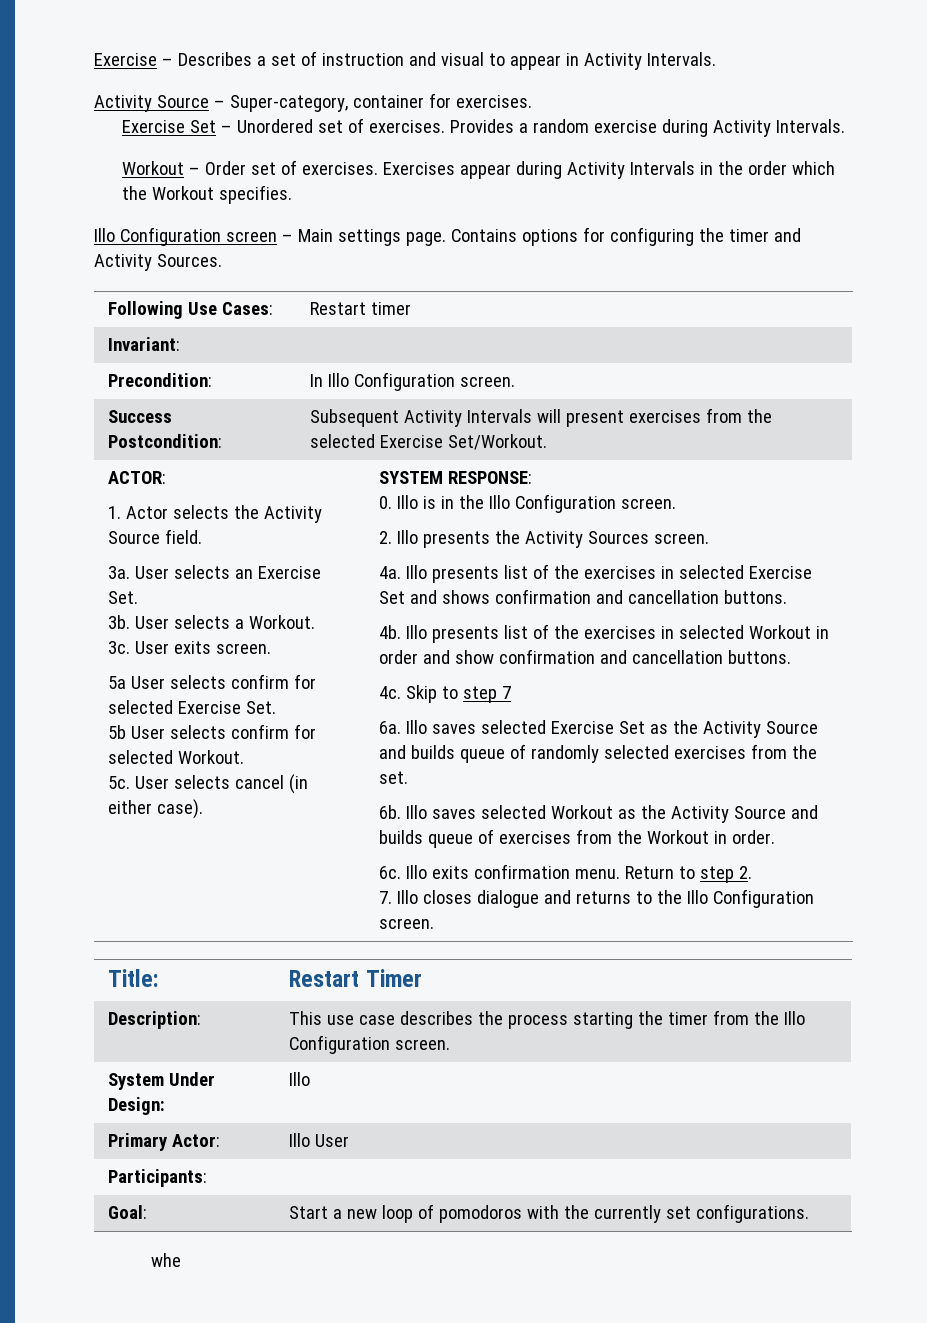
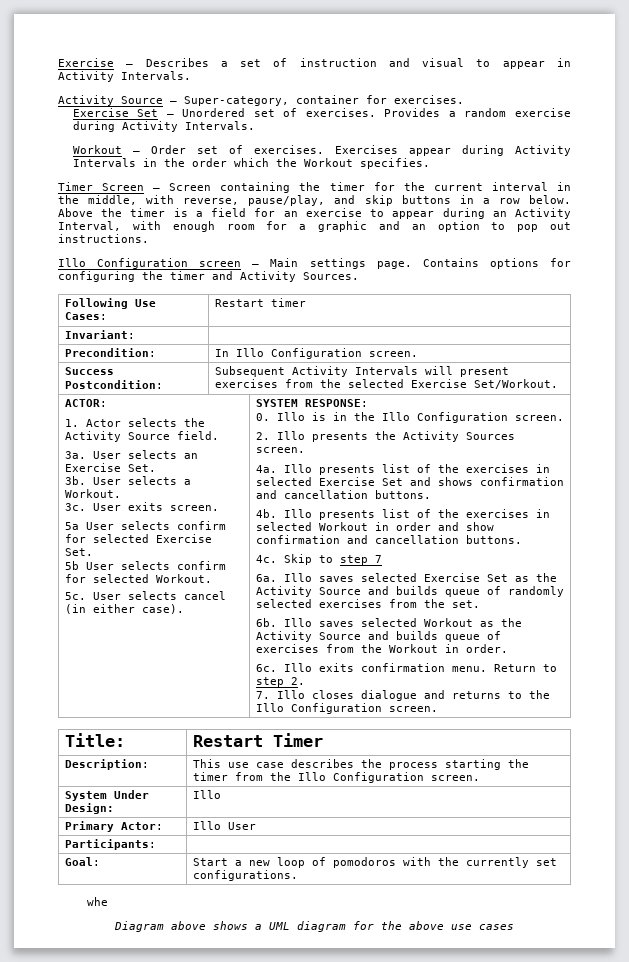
(293, 194) none -> [58,182,571,193] [58,195,571,206] [58,208,571,219] [58,221,571,232] [58,234,149,243] // Timer Screen – Screen containing the timer for the current interval in the middle, with reverse, pause/play, and skip buttons in a row below. Above the timer is a field for an exercise to appear during an Activity Interval, with enough room for a graphic and an option to pop out instructions.
(181, 1260) none -> [114,921,514,932] // Diagram above shows a UML diagram for the above use cases

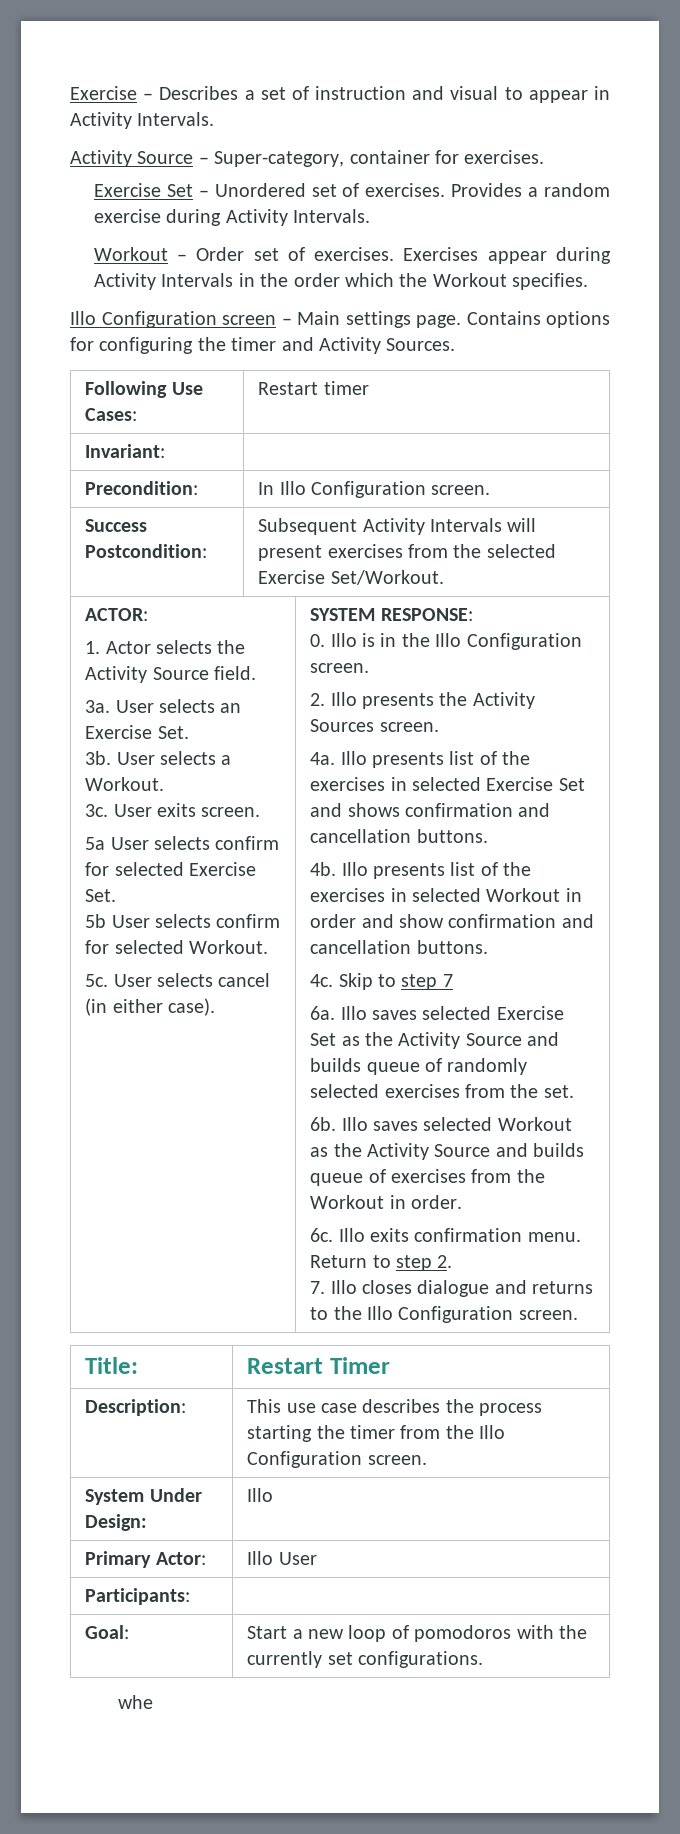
[58,182,571,193] [58,195,571,206] [58,208,571,219] [58,221,571,232] [58,234,149,243] // Timer Screen – Screen containing the timer for the current interval in the middle, with reverse, pause/play, and skip buttons in a row below. Above the timer is a field for an exercise to appear during an Activity Interval, with enough room for a graphic and an option to pop out instructions. -> (589, 281) none
[114,921,514,932] // Diagram above shows a UML diagram for the above use cases -> (153, 1702) none

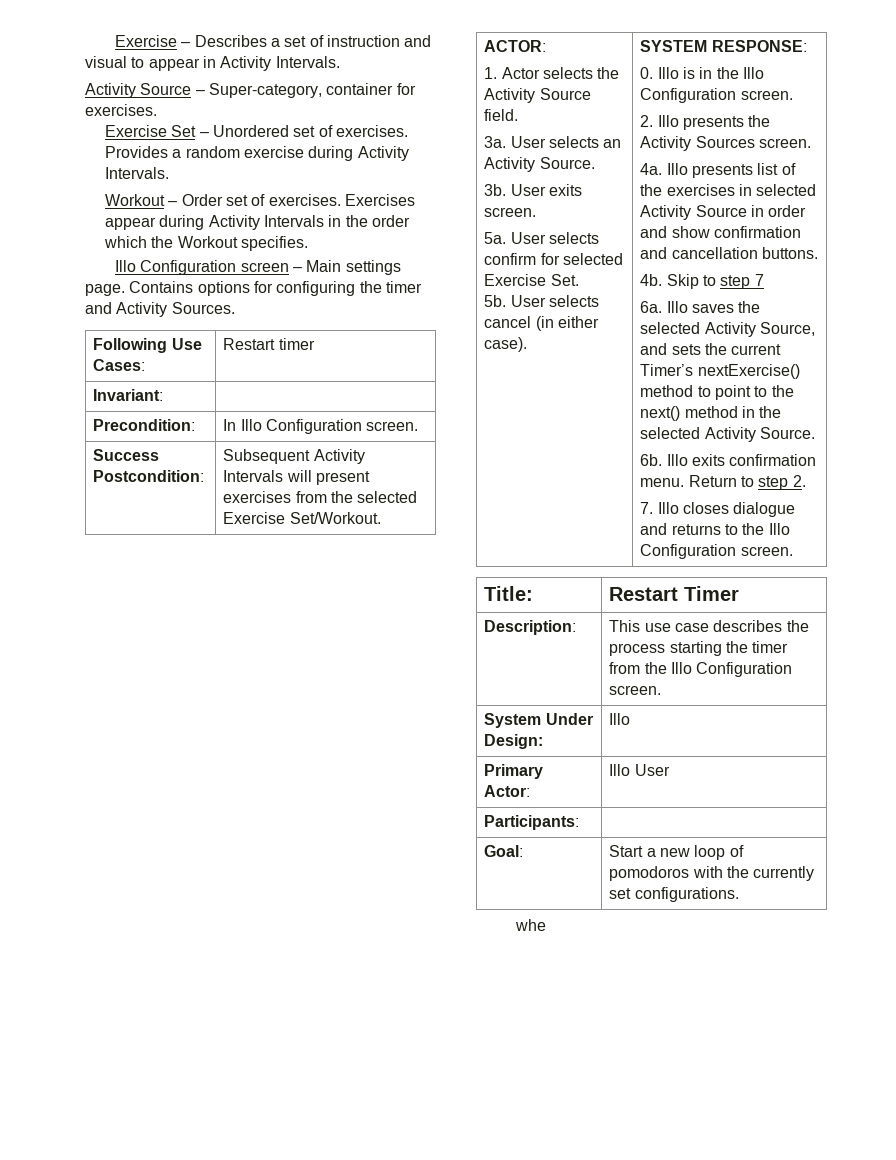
[85,725,189,739] Exercise Set. -> [484,157,595,172] Activity Source.
[159,751,232,765] [85,777,165,791] [85,804,152,817] selects a Workout. // 3c. User -> (546, 190) none
[85,837,106,850] 5a -> [484,232,507,244] 5a.
[85,914,281,928] [85,940,268,954] [85,974,109,987] 5b User selects confirm for selected Workout. // 5c. -> [484,295,507,307] 5b.
[486,777,585,791] [310,803,551,817] [310,829,488,843] [310,862,532,879] [310,888,561,902] Exercise Set and shows confirmation and cancellation buttons. // 4b. Illo presents list of the exercises in selected Workout -> [640,205,747,220] Activity Source
[310,974,334,987] 4c. -> [640,274,663,286] 4b.
[422,1006,564,1020] [310,1032,560,1049] [310,1058,528,1075] [310,1084,574,1098] [310,1117,572,1131] [310,1143,585,1160] [310,1169,545,1186] [310,1195,462,1209] [310,1228,334,1242] selected Exercise Set as the Activity Source and builds queue of randomly selected exercises from the set. // 6b. Illo saves selected Workout as the Activity Source and builds queue of exercises from the Workout in order. // 6c. -> [738,301,761,313] [640,322,816,337] [640,343,782,355] [640,364,800,379] [640,385,794,400] [640,406,782,421] [640,427,816,442] [640,454,663,466] the selected Activity Source, and sets the current Timer’s nextExercise() method to point to the next() method in the selected Activity Source. // 6b.

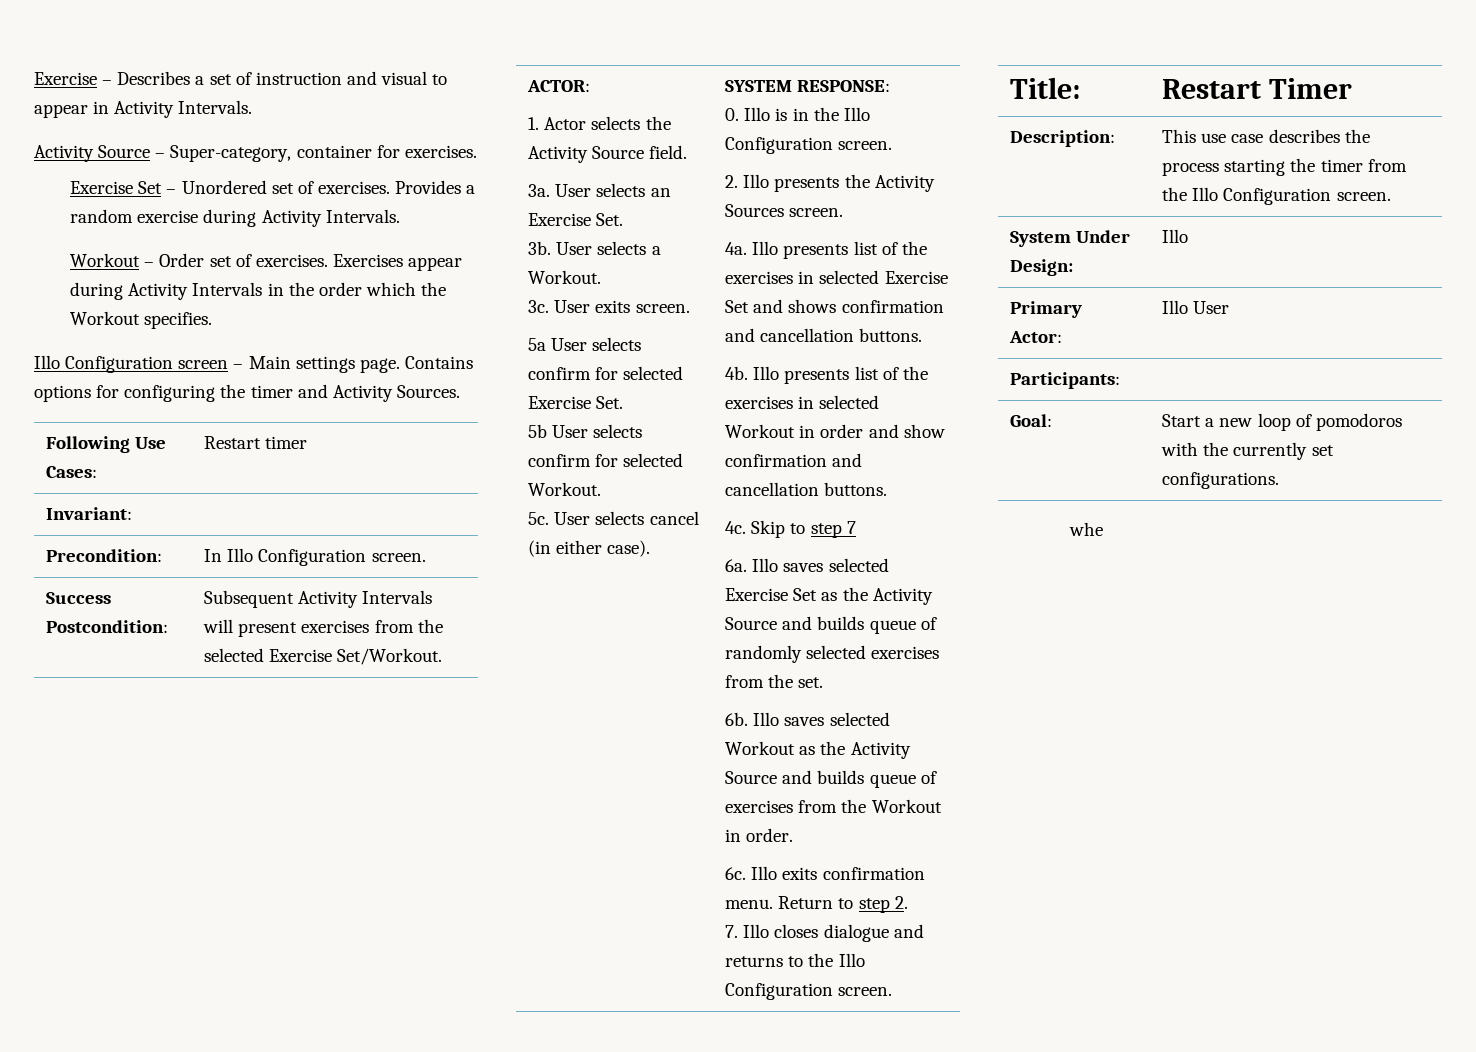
[484,157,595,172] Activity Source. -> [528,213,624,226] Exercise Set.
(546, 190) none -> [597,241,661,255] [528,270,602,284] [528,300,591,313] selects a Workout. // 3c. User
[484,232,507,244] 5a. -> [528,338,547,351] 5a
[484,295,507,307] 5b. -> [528,424,643,438] [528,453,684,467] [528,482,602,496] [528,512,550,525] 5b User selects confirm for selected Workout. // 5c.
[640,205,747,220] Activity Source -> [884,271,948,284] [725,299,944,313] [725,328,923,342] [725,366,928,384] [725,395,880,409] [725,424,796,438] Exercise Set and shows confirmation and cancellation buttons. // 4b. Illo presents list of the exercises in selected Workout
[640,274,663,286] 4b. -> [725,521,747,534] 4c.
[738,301,761,313] [640,322,816,337] [640,343,782,355] [640,364,800,379] [640,385,794,400] [640,406,782,421] [640,427,816,442] [640,454,663,466] the selected Activity Source, and sets the current Timer’s nextExercise() method to point to the next() method in the selected Activity Source. // 6b. -> [828,558,889,572] [725,587,933,605] [725,616,937,634] [725,645,940,663] [725,674,824,688] [725,712,890,726] [725,741,911,759] [725,770,937,788] [725,799,942,813] [725,828,794,842] [725,867,747,880] selected Exercise Set as the Activity Source and builds queue of randomly selected exercises from the set. // 6b. Illo saves selected Workout as the Activity Source and builds queue of exercises from the Workout in order. // 6c.

